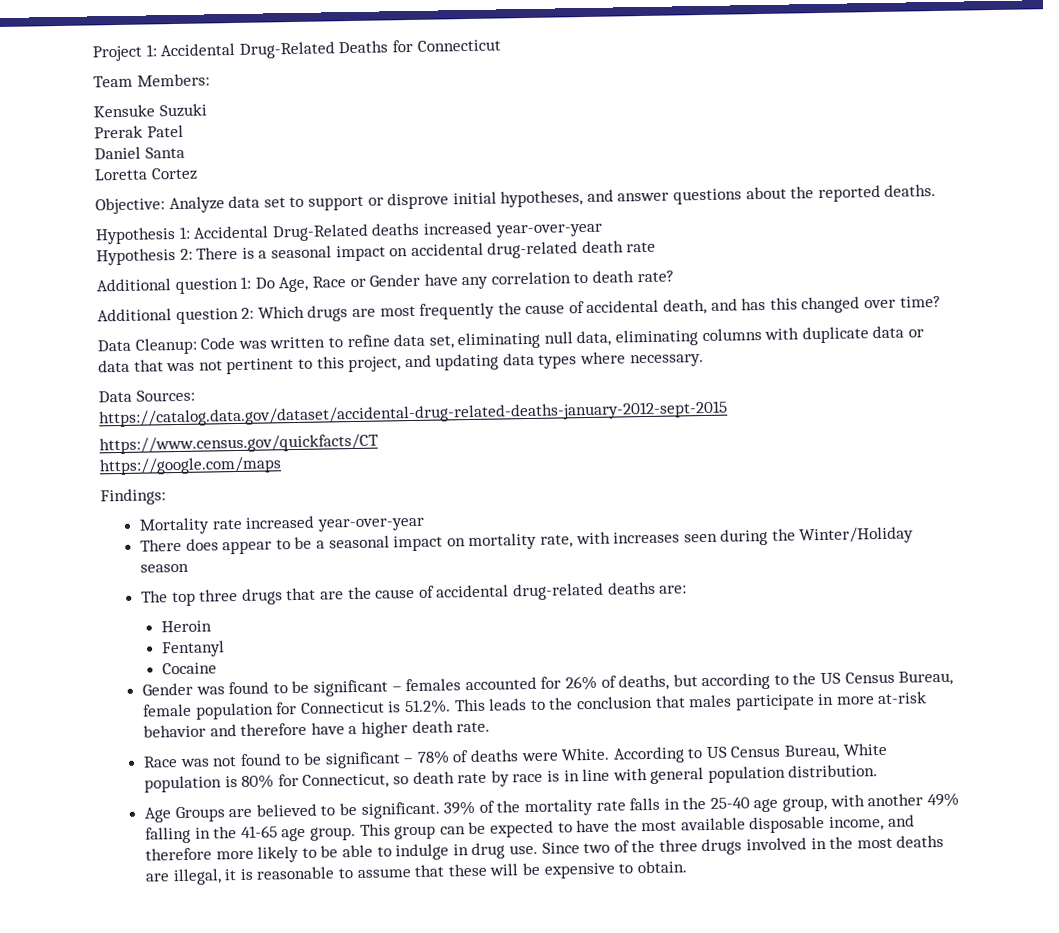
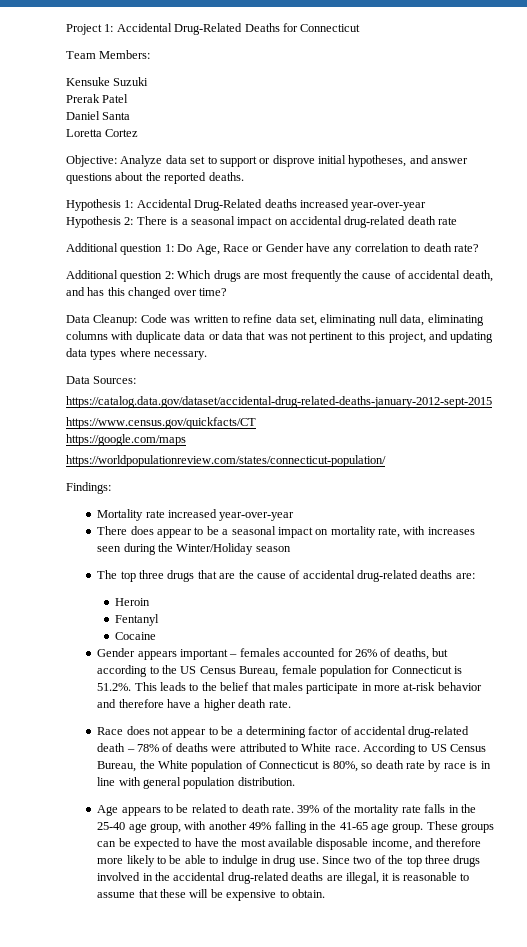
(282, 466) none -> [66,455,386,467] // https://worldpopulationreview.com/states/connecticut-population/
[195,679,388,697] was found to be significant -> [137,649,229,660] appears important
[575,695,653,710] conclusion -> [220,682,250,691] belief
[179,751,401,769] was not found to be significant -> [126,726,470,738] [97,743,126,752] does not appear to be a determining factor of accidental drug-related death
[561,747,611,761] White. -> [239,743,360,752] attributed to White race.
(841, 752) none -> [139,760,155,769] the
[224,773,390,789] is 80% for Connecticut, -> [245,760,358,772] of Connecticut is 80%,
[174,801,440,823] Groups are believed to be significant. -> [121,804,294,816] appears to be related to death rate.
[359,823,437,840] This group -> [426,821,495,833] These groups
(656, 846) none -> [406,856,422,867] top
[856,837,893,849] most -> [173,872,289,884] accidental drug-related

